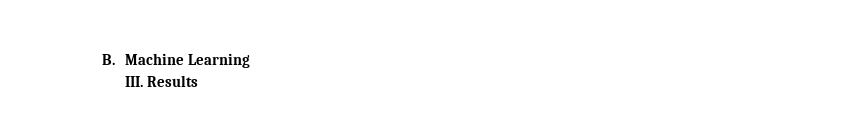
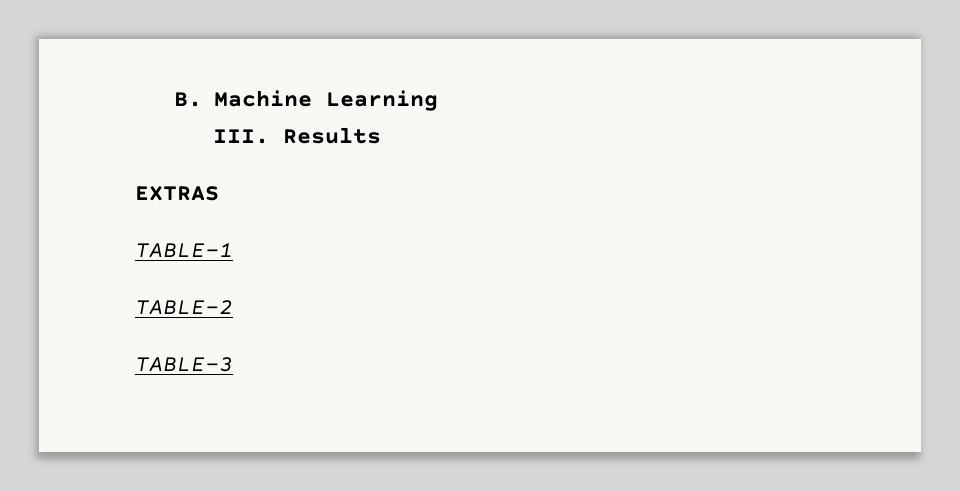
(198, 81) none -> [135,186,219,201] [135,242,233,258] [135,300,233,315] [135,357,233,372] // EXTRAS // TABLE-1 // TABLE-2 // TABLE-3

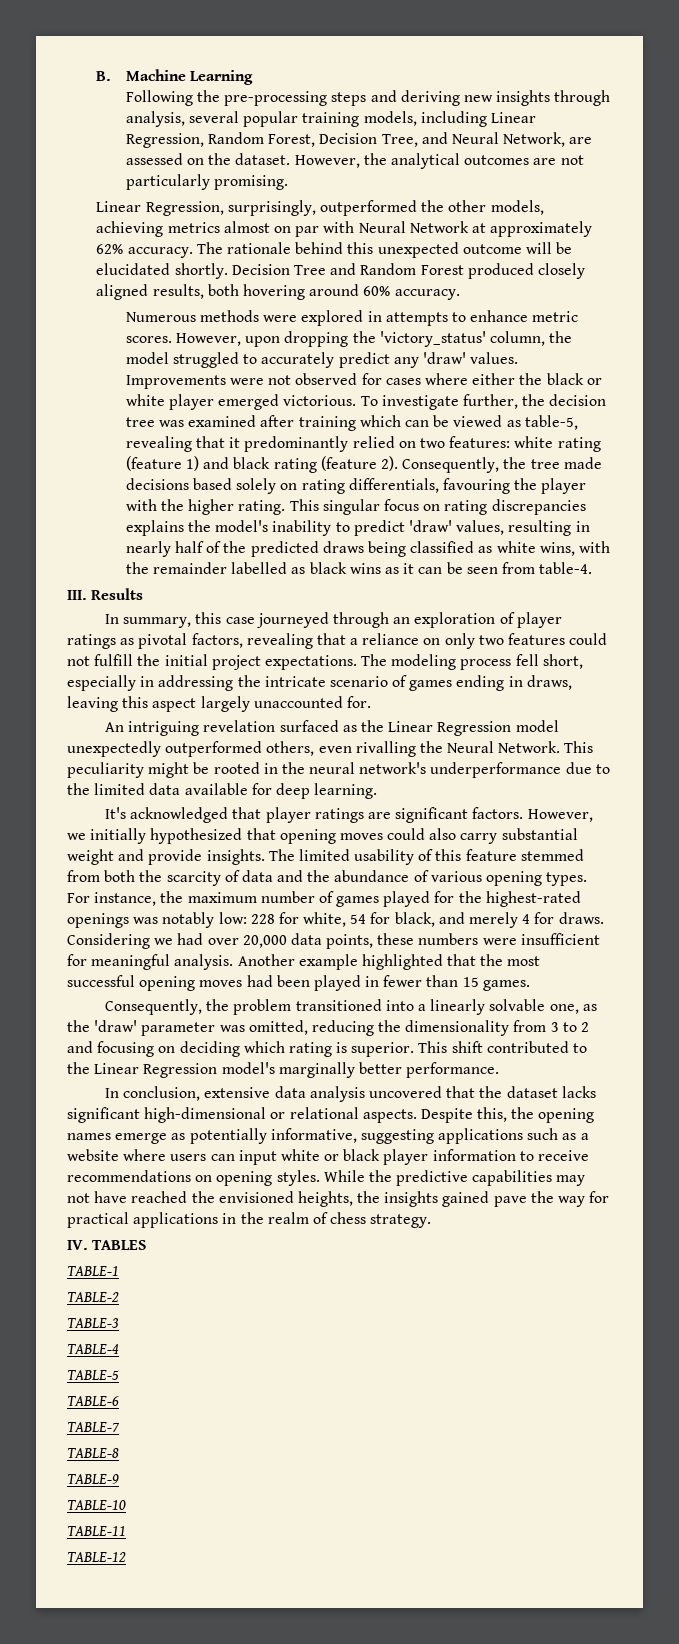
[212,127,381,144] [135,186,219,201] [135,242,233,258] [135,300,233,315] [135,357,233,372] III. Results // EXTRAS // TABLE-1 // TABLE-2 // TABLE-3 -> [125,90,611,106] [125,111,536,127] [125,132,593,148] [125,153,584,169] [125,174,289,190] [96,200,544,216] [96,221,593,237] [96,242,573,258] [96,263,585,279] [96,284,460,300] [125,310,579,326] [125,331,573,347] [125,352,519,368] [125,373,602,389] [125,394,607,410] [125,415,578,431] [125,436,601,452] [125,456,602,473] [125,478,587,494] [125,499,586,515] [125,520,590,536] [125,541,610,557] [125,562,593,574] [67,588,144,600] [105,612,562,628] [67,633,608,649] [67,654,583,670] [67,675,572,691] [67,696,371,712] [105,720,559,736] [67,741,594,757] [67,762,610,778] [67,783,378,799] [105,807,593,823] [67,828,578,844] [67,849,584,865] [67,870,588,886] [67,891,581,907] [67,912,604,928] [67,933,600,949] [67,954,541,970] [67,975,530,991] [105,999,597,1015] [67,1020,590,1036] [67,1041,588,1057] [67,1062,500,1078] [105,1086,596,1102] [67,1107,595,1123] [67,1128,589,1144] [67,1149,590,1165] [67,1170,586,1186] [67,1191,610,1207] [67,1212,432,1228] [67,1240,147,1250] [67,1266,119,1276] [67,1292,119,1302] [67,1318,119,1328] [67,1344,119,1354] [67,1370,119,1380] [67,1396,119,1406] [67,1422,120,1432] [67,1448,119,1458] [67,1474,119,1484] [67,1500,126,1510] [67,1526,126,1536] [67,1552,126,1562] Following the pre-processing steps and deriving new insights through analysis, several popular training models, including Linear Regression, Random Forest, Decision Tree, and Neural Network, are assessed on the dataset. However, the analytical outcomes are not particularly promising. // Linear Regression, surprisingly, outperformed the other models, achieving metrics almost on par with Neural Network at approximately 62% accuracy. The rationale behind this unexpected outcome will be elucidated shortly. Decision Tree and Random Forest produced closely aligned results, both hovering around 60% accuracy. // Numerous methods were explored in attempts to enhance metric scores. However, upon dropping the 'victory_status' column, the model struggled to accurately predict any 'draw' values. Improvements were not observed for cases where either the black or white player emerged victorious. To investigate further, the decision tree was examined after training which can be viewed as table-5, revealing that it predominantly relied on two features: white rating (feature 1) and black rating (feature 2). Consequently, the tree made decisions based solely on rating differentials, favouring the player with the higher rating. This singular focus on rating discrepancies explains the model's inability to predict 'draw' values, resulting in nearly half of the predicted draws being classified as white wins, with the remainder labelled as black wins as it can be seen from table-4. // III. Results // In summary, this case journeyed through an exploration of player ratings as pivotal factors, revealing that a reliance on only two features could not fulfill the initial project expectations. The modeling process fell short, especially in addressing the intricate scenario of games ending in draws, leaving this aspect largely unaccounted for. // An intriguing revelation surfaced as the Linear Regression model unexpectedly outperformed others, even rivalling the Neural Network. This peculiarity might be rooted in the neural network's underperformance due to the limited data available for deep learning. // It's acknowledged that player ratings are significant factors. However, we initially hypothesized that opening moves could also carry substantial weight and provide insights. The limited usability of this feature stemmed from both the scarcity of data and the abundance of various opening types. For instance, the maximum number of games played for the highest-rated openings was notably low: 228 for white, 54 for black, and merely 4 for draws. Considering we had over 20,000 data points, these numbers were insufficient for meaningful analysis. Another example highlighted that the most successful opening moves had been played in fewer than 15 games. // Consequently, the problem transitioned into a linearly solvable one, as the 'draw' parameter was omitted, reducing the dimensionality from 3 to 2 and focusing on deciding which rating is superior. This shift contributed to the Linear Regression model's marginally better performance. // In conclusion, extensive data analysis uncovered that the dataset lacks significant high-dimensional or relational aspects. Despite this, the opening names emerge as potentially informative, suggesting applications such as a website where users can input white or black player information to receive recommendations on opening styles. While the predictive capabilities may not have reached the envisioned heights, the insights gained pave the way for practical applications in the realm of chess strategy. // IV. TABLES // TABLE-1 // TABLE-2 // TABLE-3 // TABLE-4 // TABLE-5 // TABLE-6 // TABLE-7 // TABLE-8 // TABLE-9 // TABLE-10 // TABLE-11 // TABLE-12

